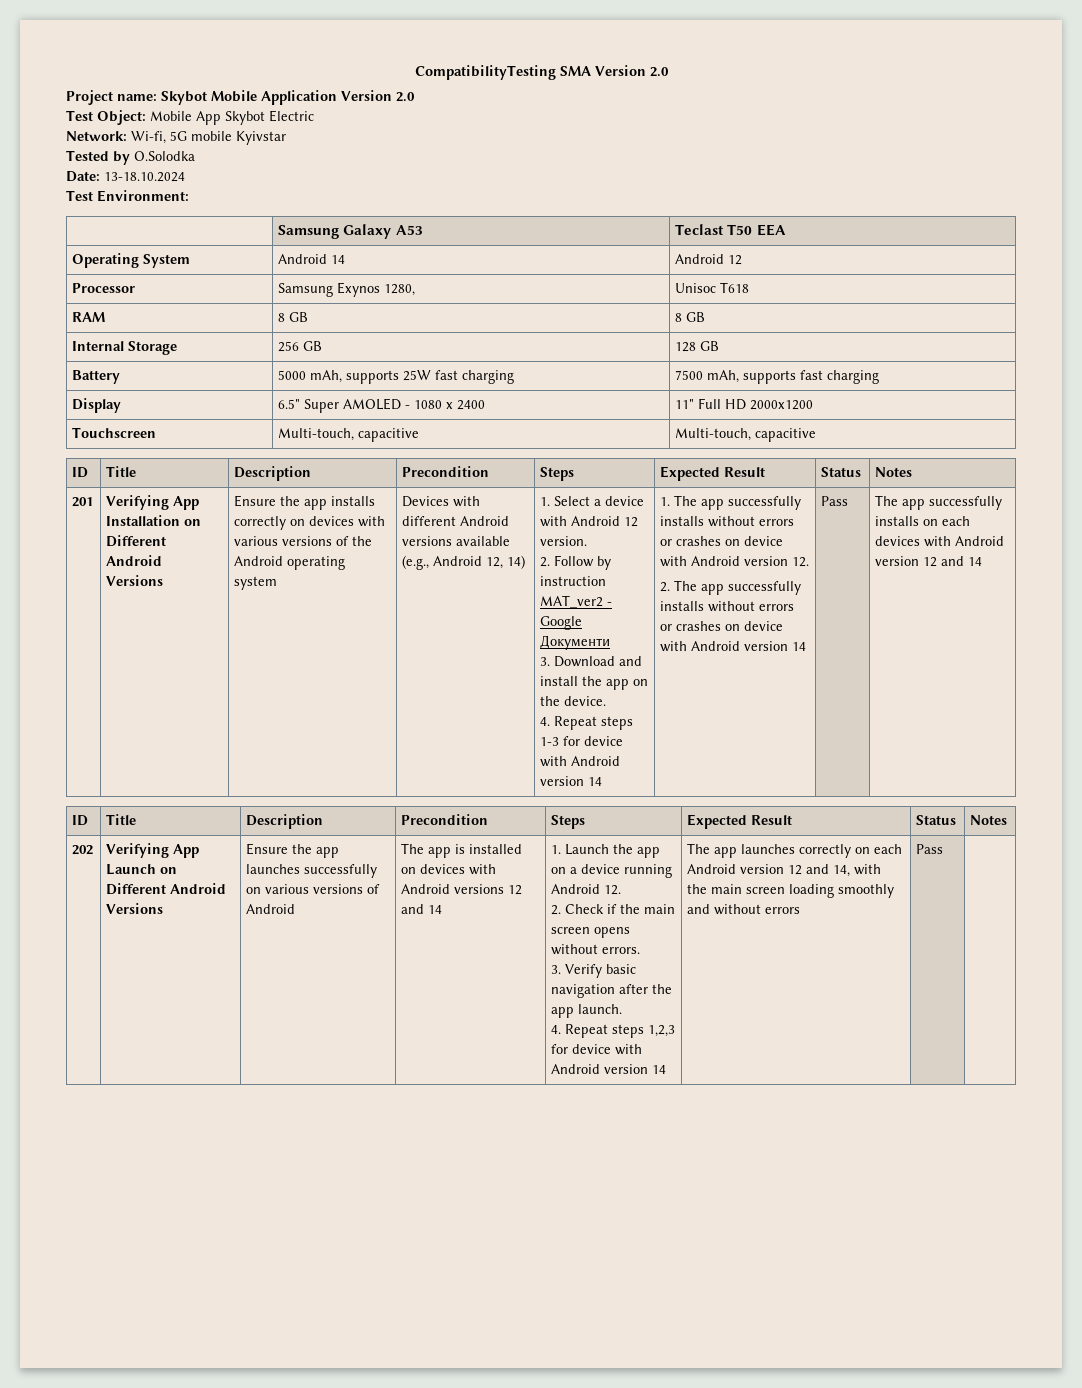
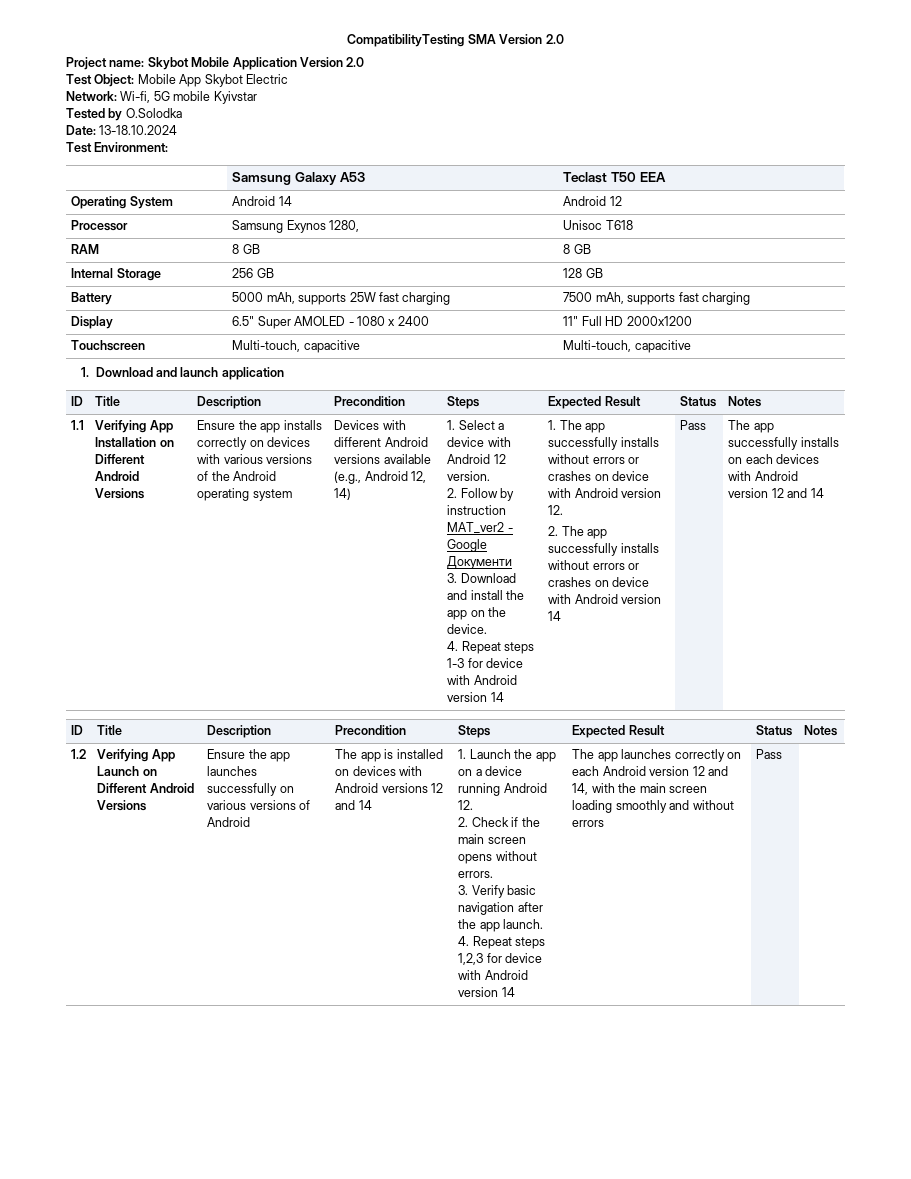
[72,467,89,478] [106,466,137,477] [234,466,312,481] [402,466,490,477] [540,467,575,481] [660,466,766,481] [821,467,862,477] [875,467,913,477] [72,497,94,507] // ID | Title | Description | Precondition | Steps | Expected Result | Status | Notes // 201 -> [80,367,284,380] [71,396,84,406] [95,396,121,406] [197,396,262,409] [334,396,406,406] [447,396,480,409] [548,396,641,409] [680,396,717,407] [728,396,762,407] [71,420,85,430] // 1. Download and launch application // ID | Title | Description | Precondition | Steps | Expected Result | Status | Notes // 1.1
[72,845,94,855] 202 -> [71,749,87,759] 1.2

